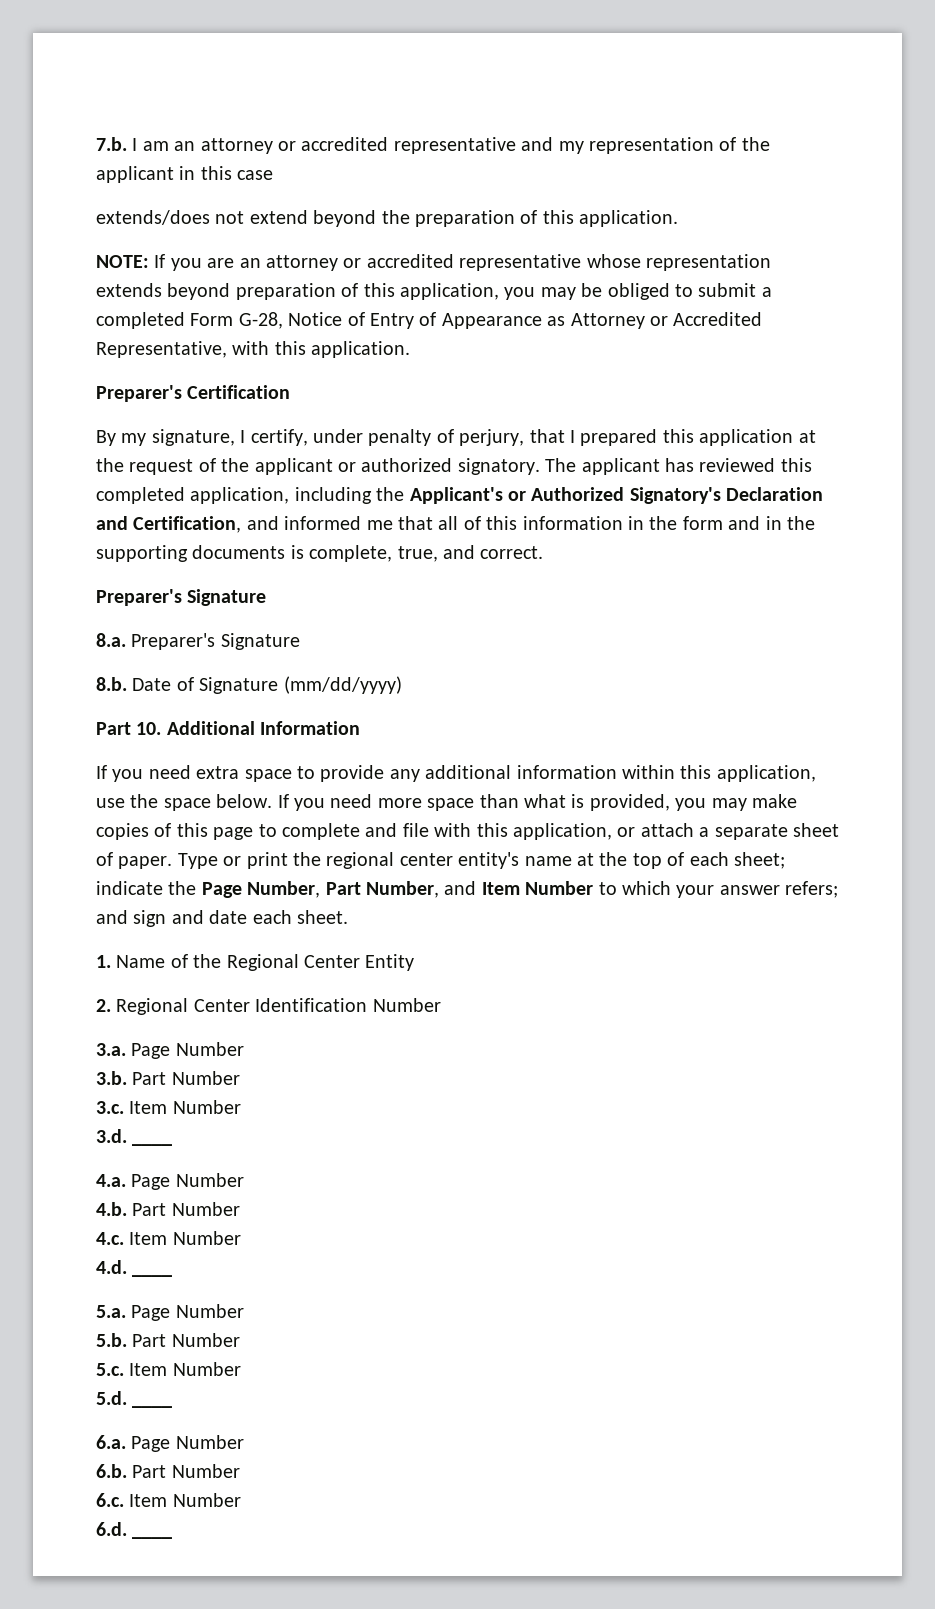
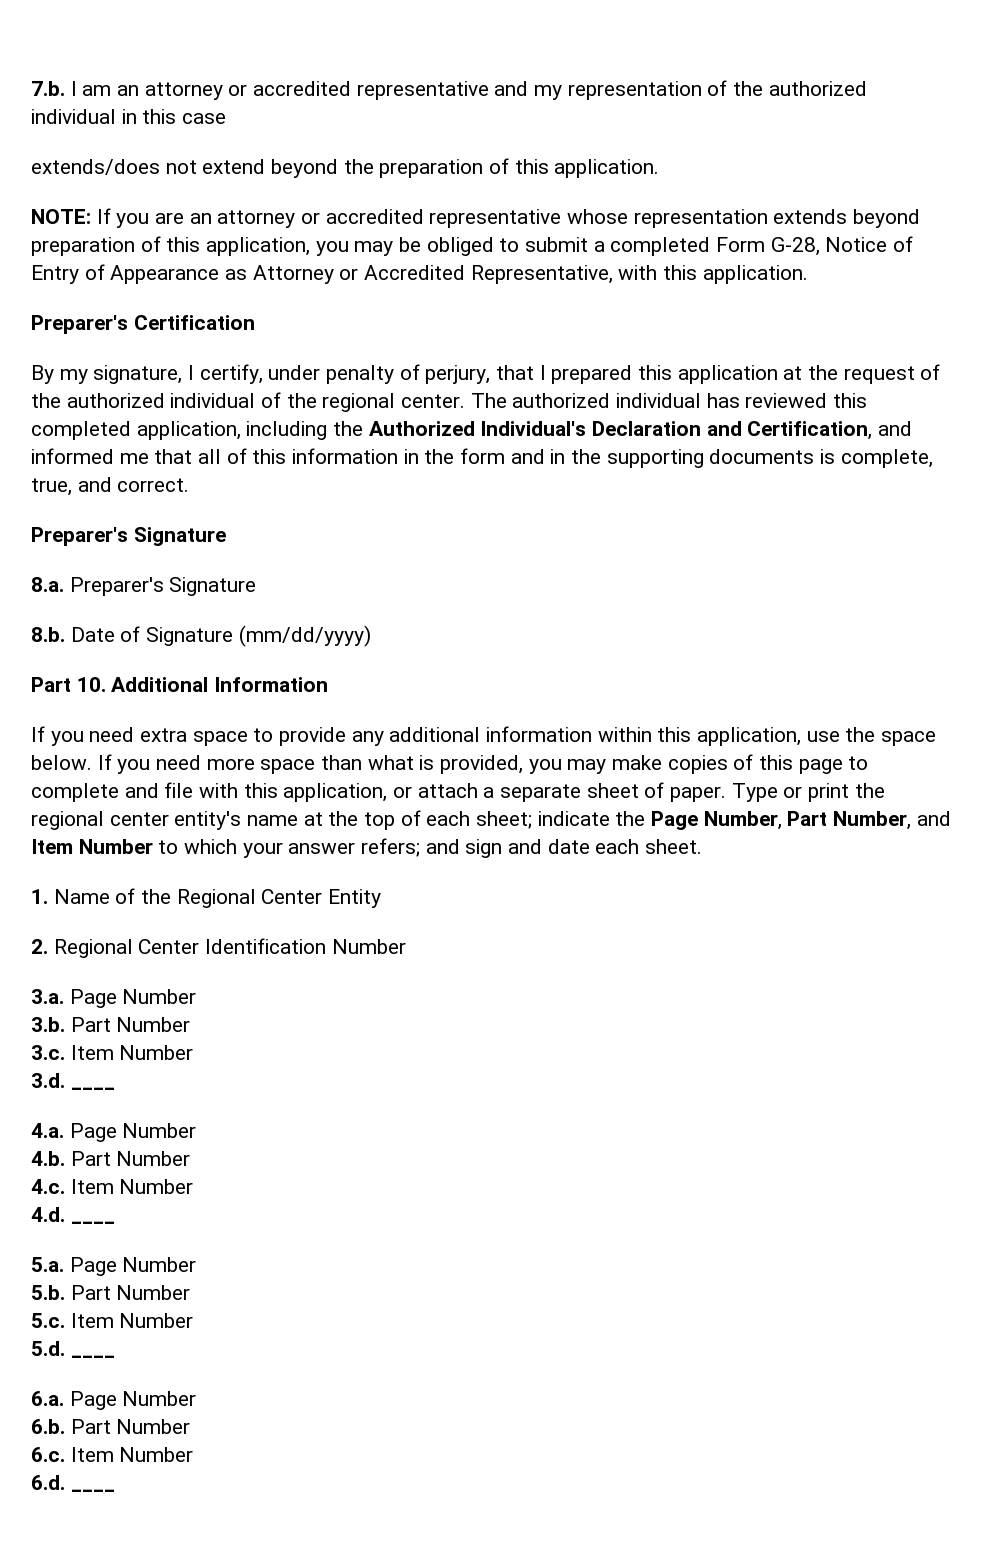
[96,166,174,183] applicant -> [768,81,867,96] [31,109,116,124] authorized individual
[254,458,660,475] applicant or authorized signatory. The applicant -> [66,392,702,412] authorized individual of the regional center. The authorized individual
[409,487,721,504] Applicant's or Authorized Signatory's -> [368,421,587,436] Authorized Individual's

